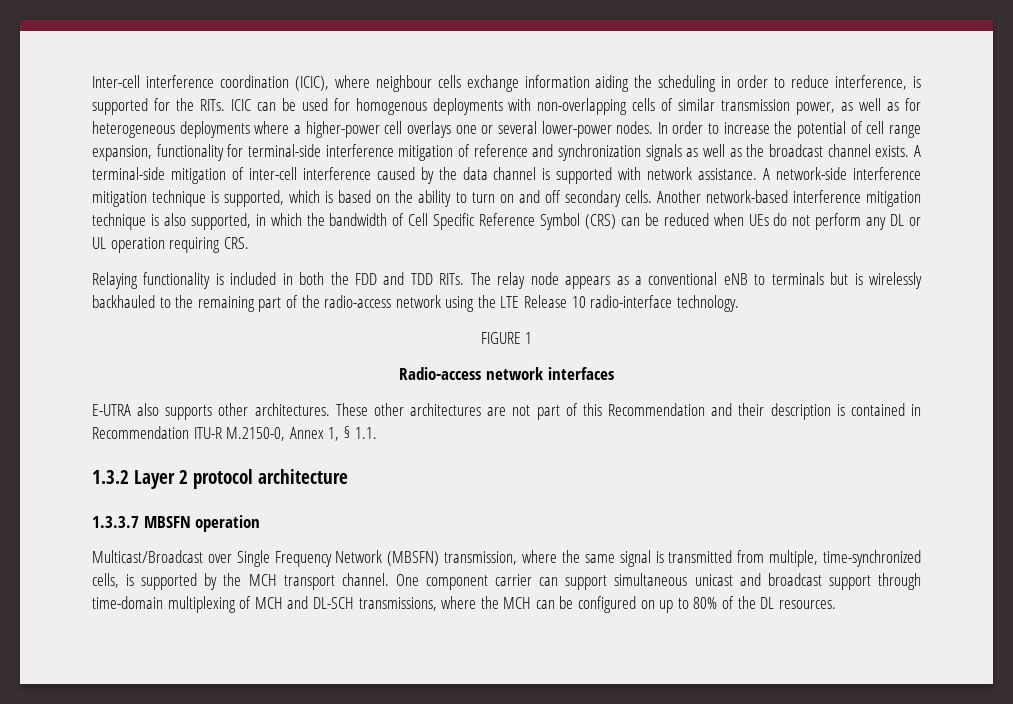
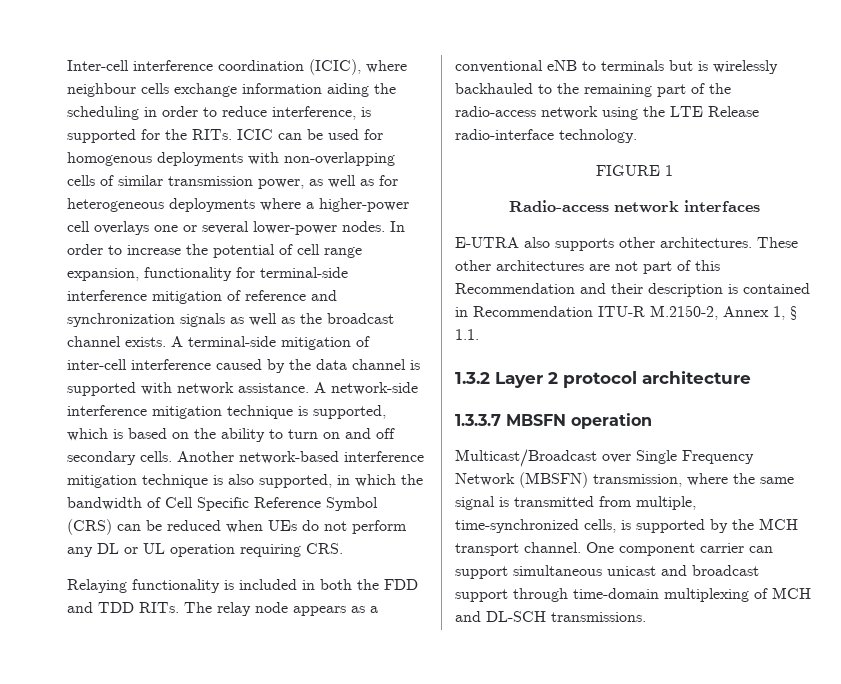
[571,296,586,308] 10 -> (759, 111) none
[226,427,286,441] M.2150-0, -> [650,305,718,320] M.2150-2,
[358,596,836,613] transmissions, where the MCH can be configured on up to 80% of the DL resources. -> [551,612,646,622] transmissions.

